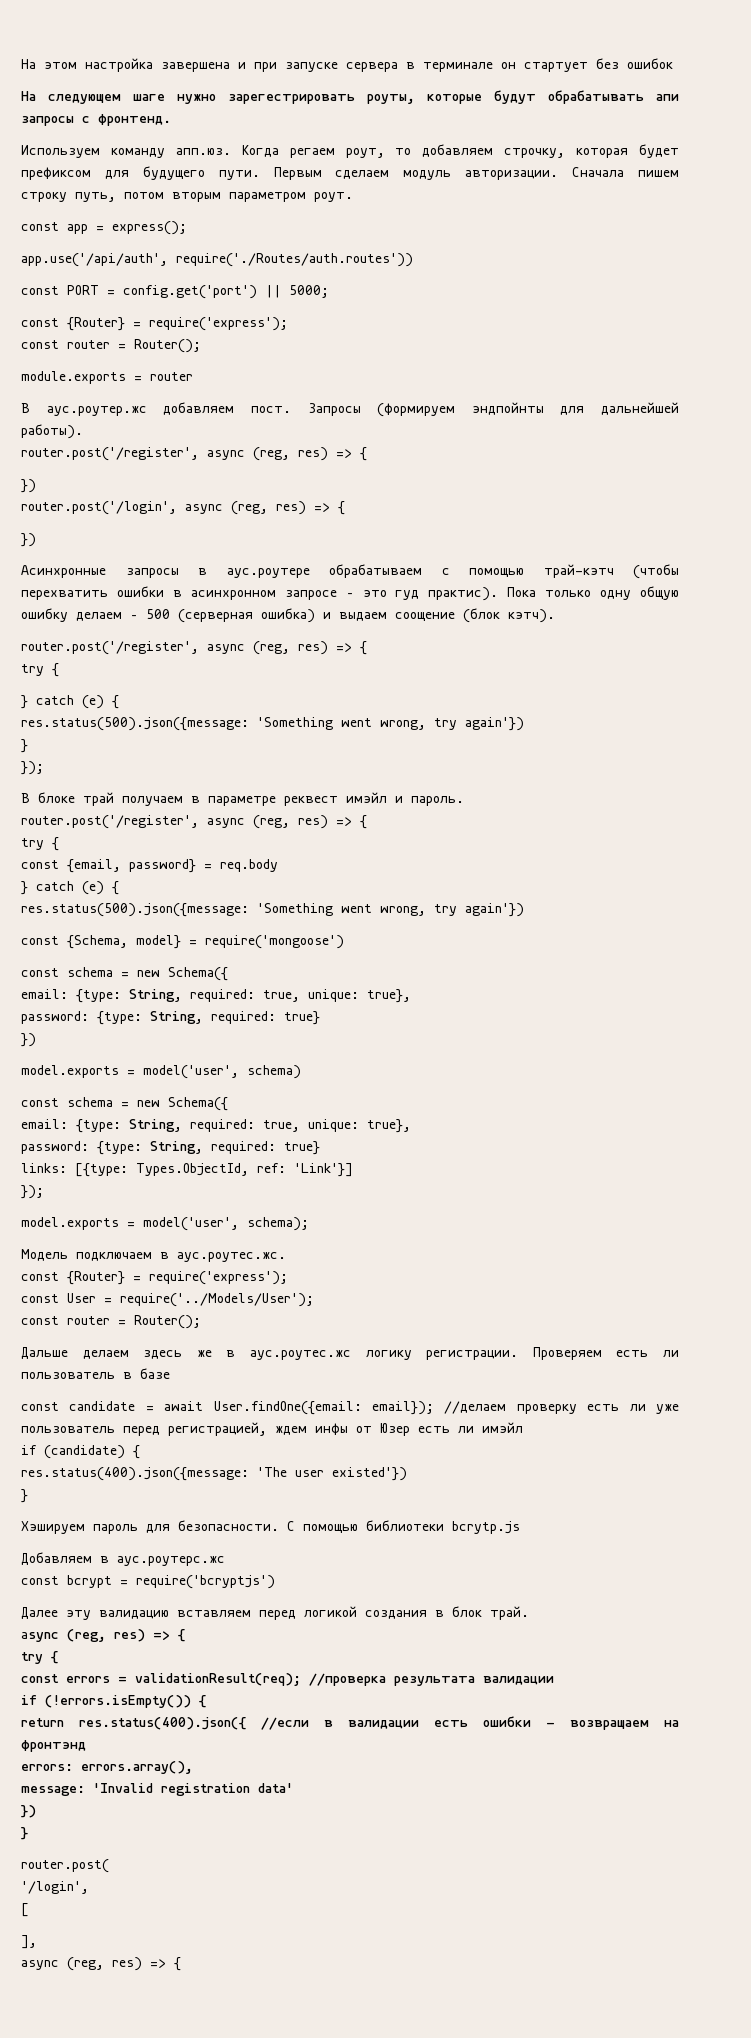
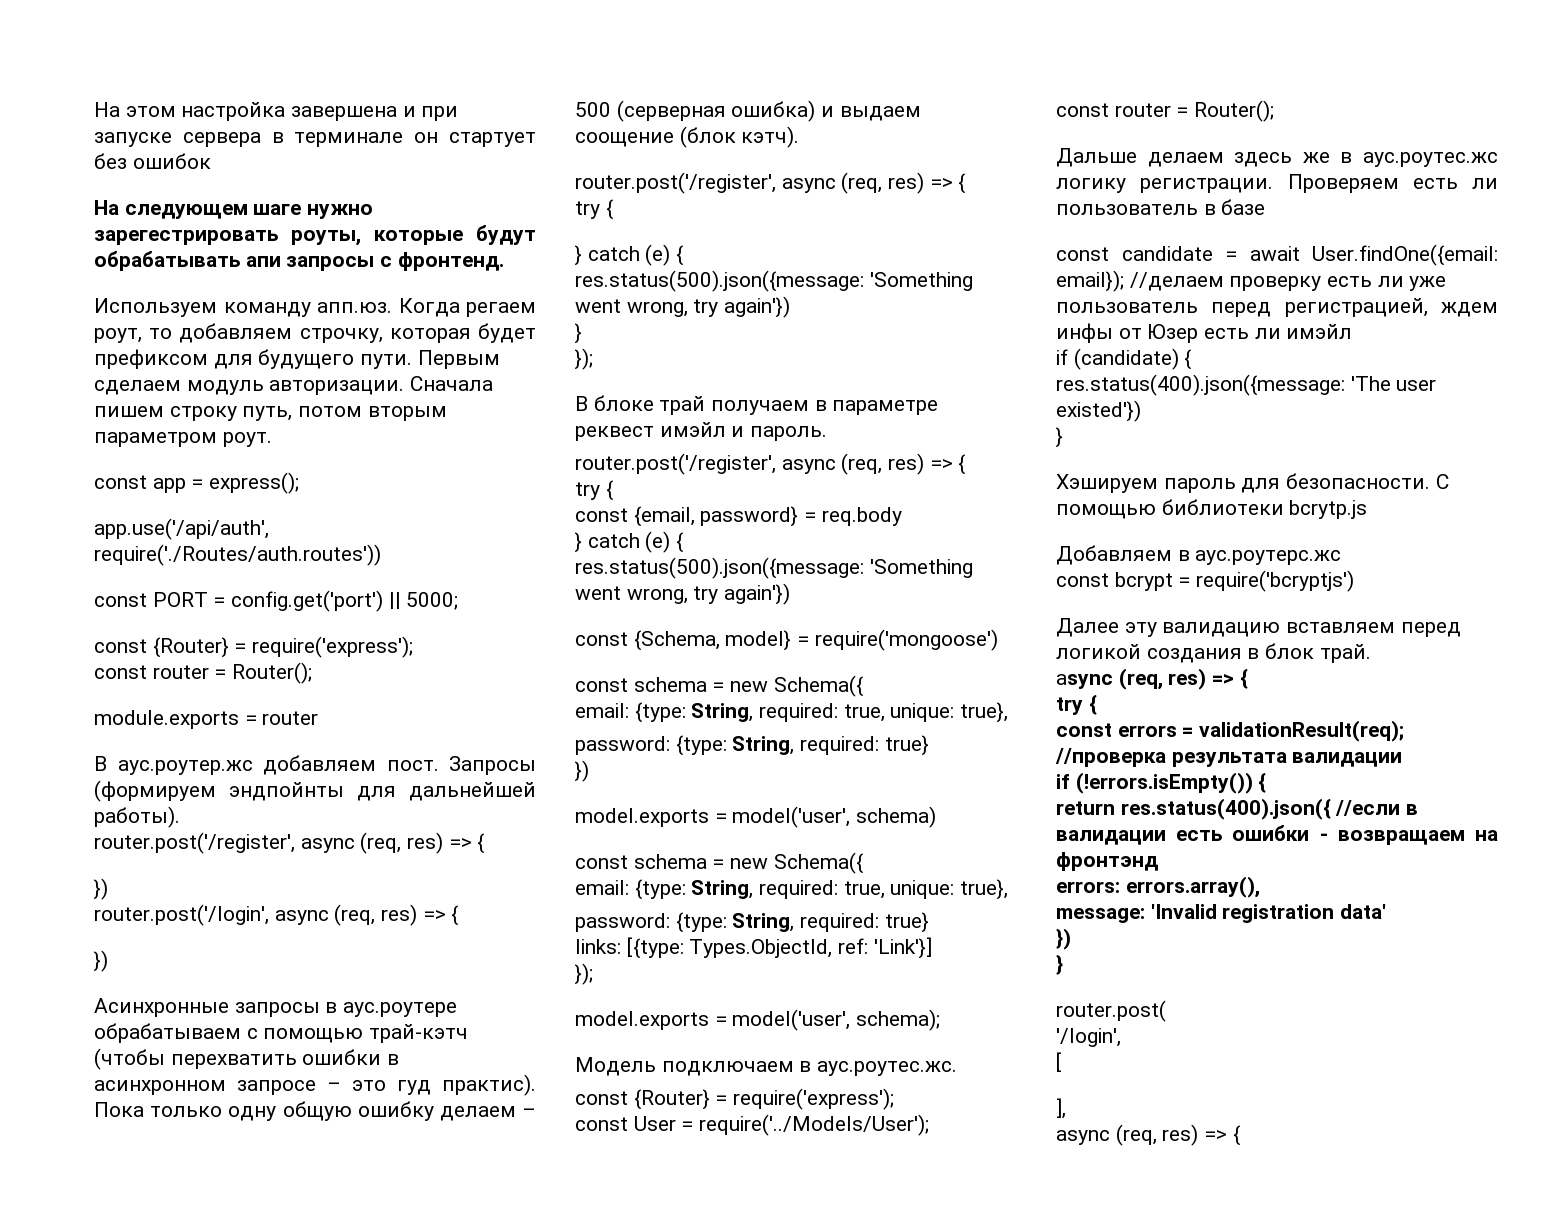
[253,447,290,461] (reg, -> [360,832,402,854] (req,
[231,501,268,515] (reg, -> [334,904,376,926] (req,
[253,641,290,655] (reg, -> [841,172,883,194] (req,
[253,815,290,829] (reg, -> [841,453,883,475] (req,
[67,1629,106,1642] (reg, -> [1118,668,1163,690] (req,
[67,1957,104,1971] (reg, -> [1115,1124,1157,1146] (req,

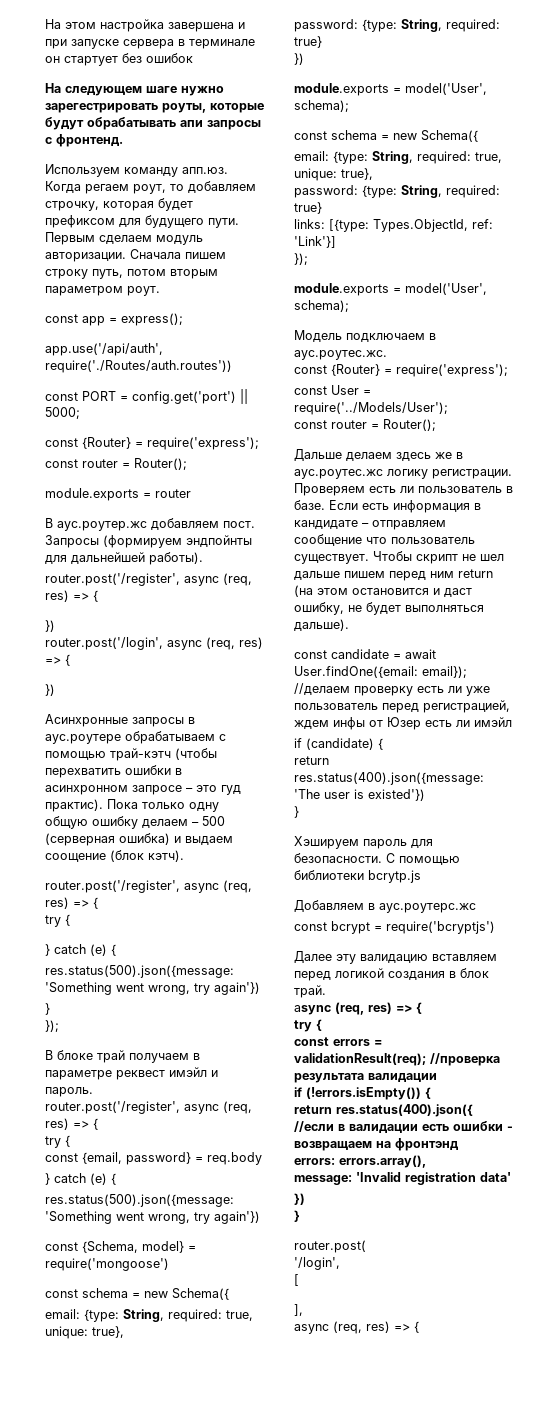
[575,806,937,828] model.exports = model('user', schema) -> [294,83,487,96] [294,100,349,112] module.exports = model('User', schema);
[575,1009,851,1031] model.exports = model('user', -> [294,283,487,296] module.exports = model('User',
[1221,199,1266,215] базе -> [294,500,481,513] [294,520,446,530] [294,534,475,546] [294,551,504,564] [294,569,493,581] [294,585,472,597] [294,602,484,615] [294,619,349,631] базе. Если есть информация в кандидате – отправляем сообщение что пользователь существует. Чтобы скрипт не шел дальше пишем перед ним return (на этом остановится и даст ошибку, не будет выполняться дальше).
(1193, 359) none -> [294,756,329,765] return
(1437, 385) none -> [354,789,364,799] is

